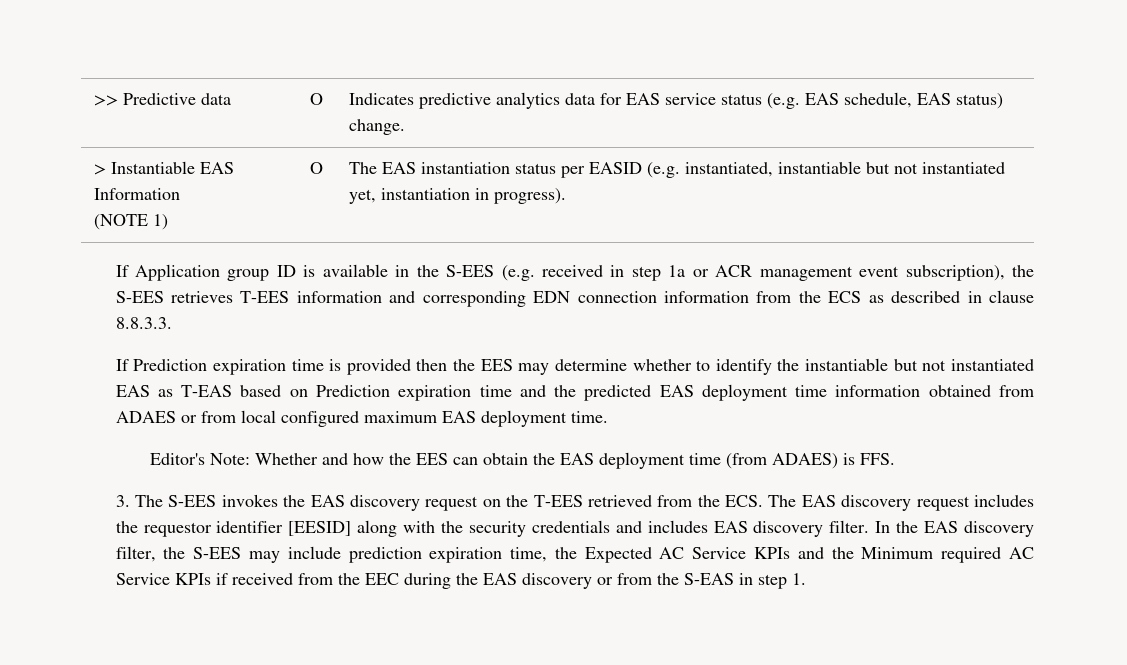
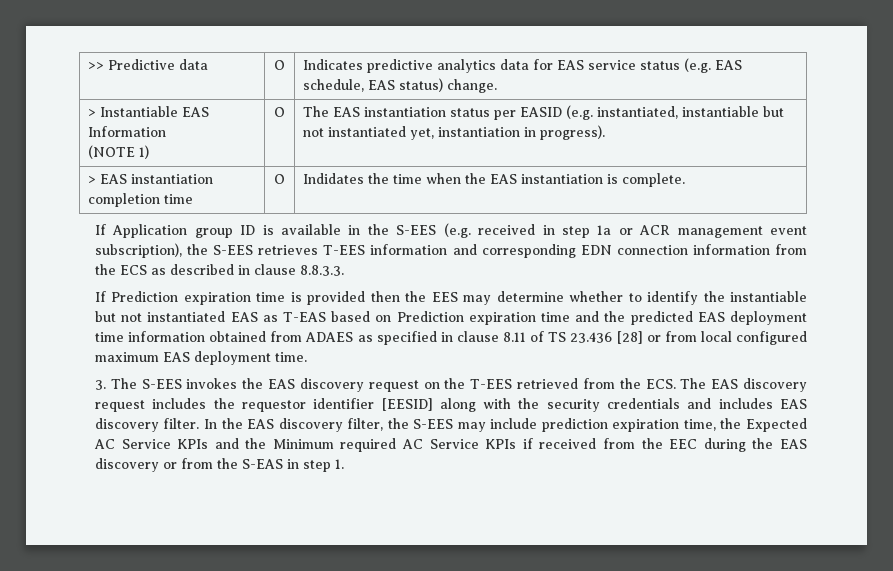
(566, 196) none -> [88,174,214,184] [88,193,194,207] [274,174,285,184] [303,173,686,187] // > EAS instantiation completion time | O | Indidates the time when the EAS instantiation is complete.
(176, 417) none -> [357,331,643,345] as specified in clause 8.11 of TS 23.436 [28]
[150,452,896,469] // Editor's Note: Whether and how the EES can obtain the EAS deployment time (from ADAES) is FFS. -> (307, 357) none

